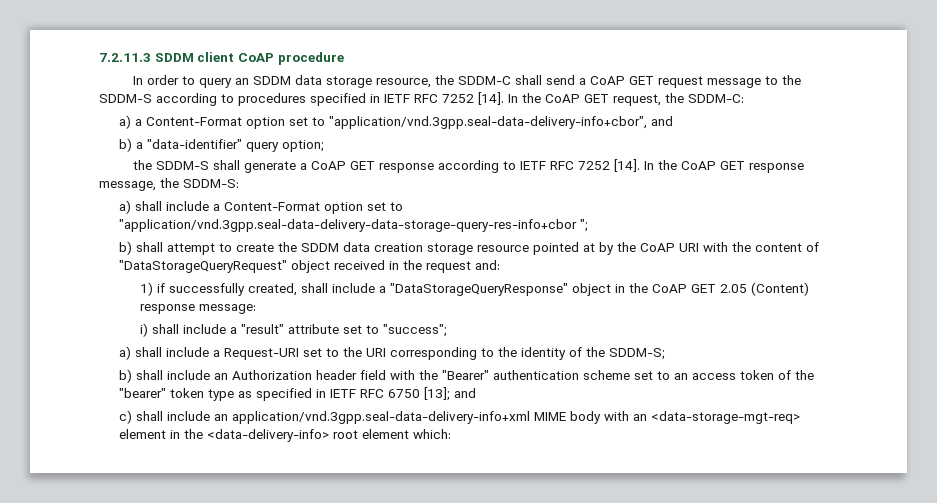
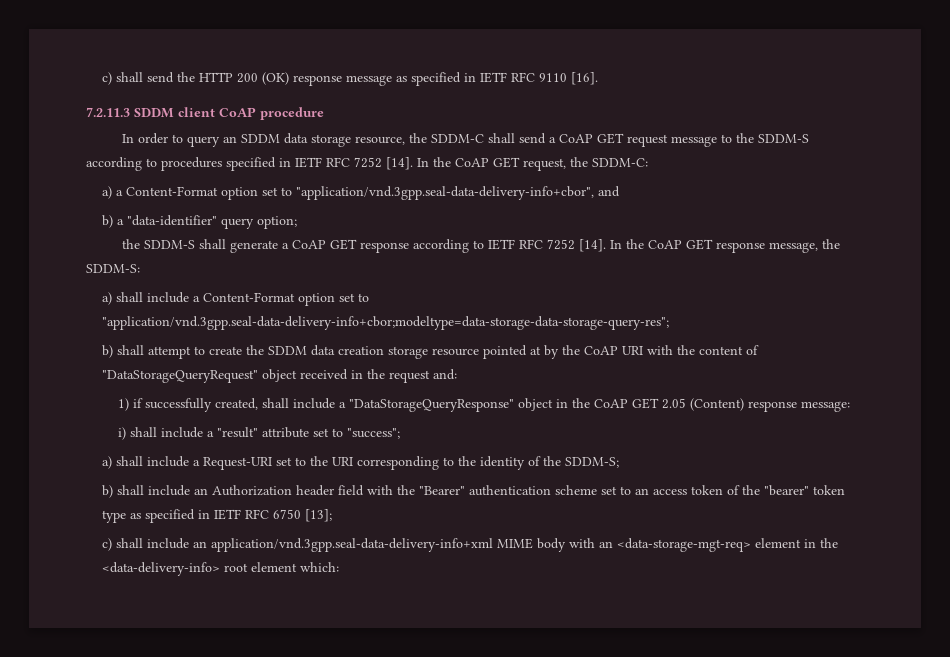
(99, 57) none -> [101,72,598,86] c) shall send the HTTP 200 (OK) response message as specified in IETF RFC 9110 [16]. //
[119,219,589,232] "application/vnd.3gpp.seal-data-delivery-data-storage-query-res-info+cbor "; -> [101,316,669,330] "application/vnd.3gpp.seal-data-delivery-info+cbor;modeltype=data-storage-data-storage-query-res";
[454,388,477,398] and -> (332, 515) none

